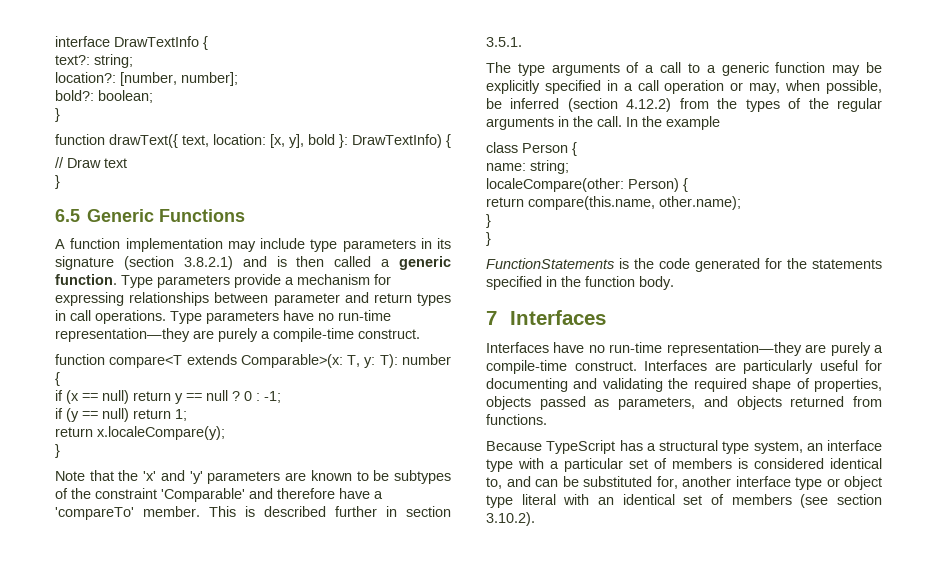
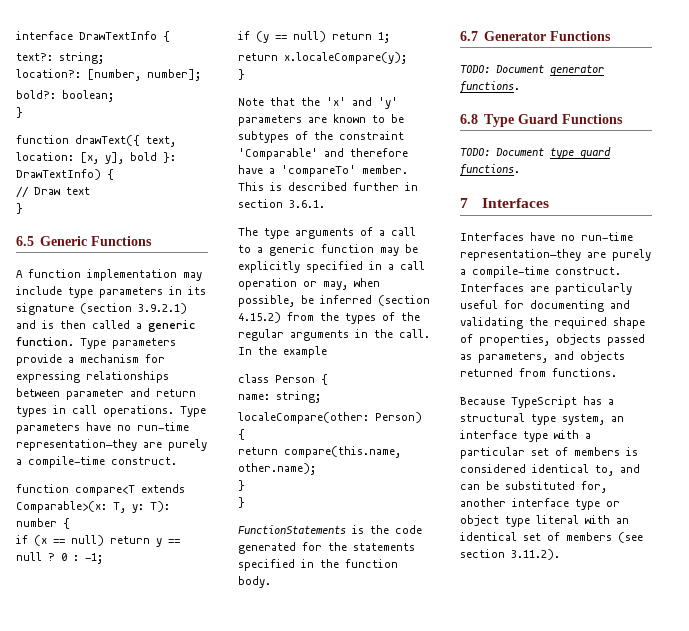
[183,256,233,270] 3.8.2.1) -> [138,303,187,314] 3.9.2.1)
[486,37,522,47] 3.5.1. -> [289,200,325,208] 3.6.1.
[626,98,672,112] 4.12.2) -> [238,312,281,323] 4.15.2)
(674, 283) none -> [460,31,611,41] [460,65,604,76] [460,81,520,93] [460,114,623,127] [460,147,611,159] [460,164,520,176] // 6.7 Generator Functions // TODO: Document generator functions. // 6.8 Type Guard Functions // TODO: Document type guard functions.
[486,512,535,526] 3.10.2). -> [511,549,560,560] 3.11.2).

